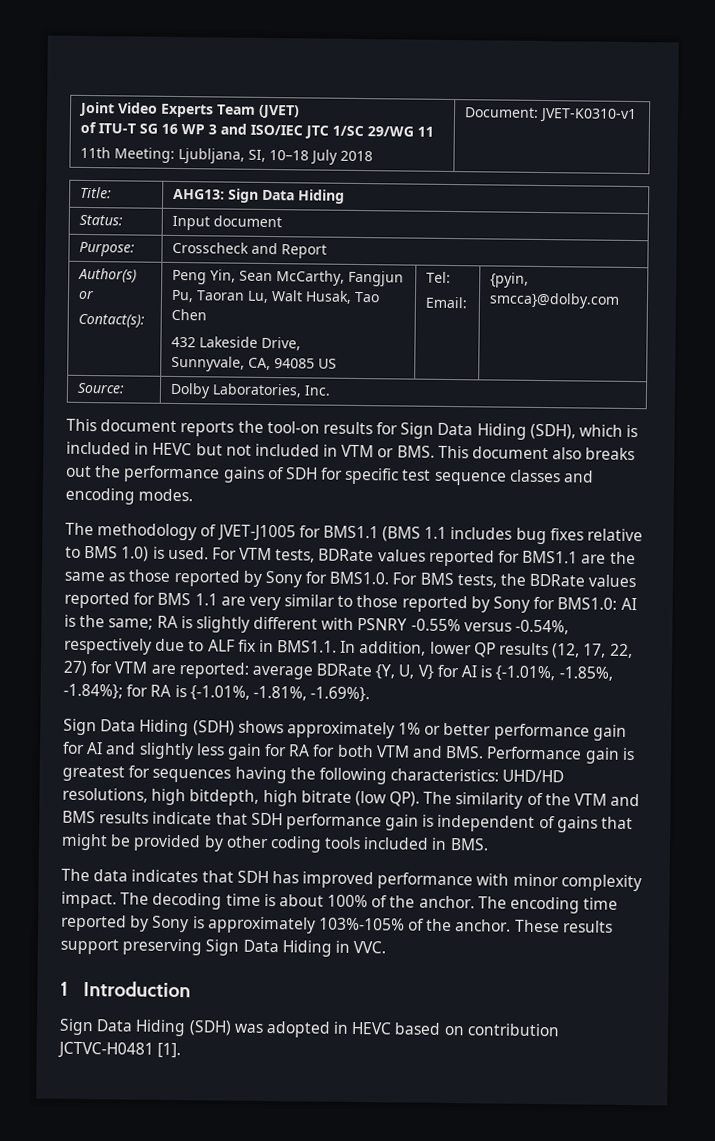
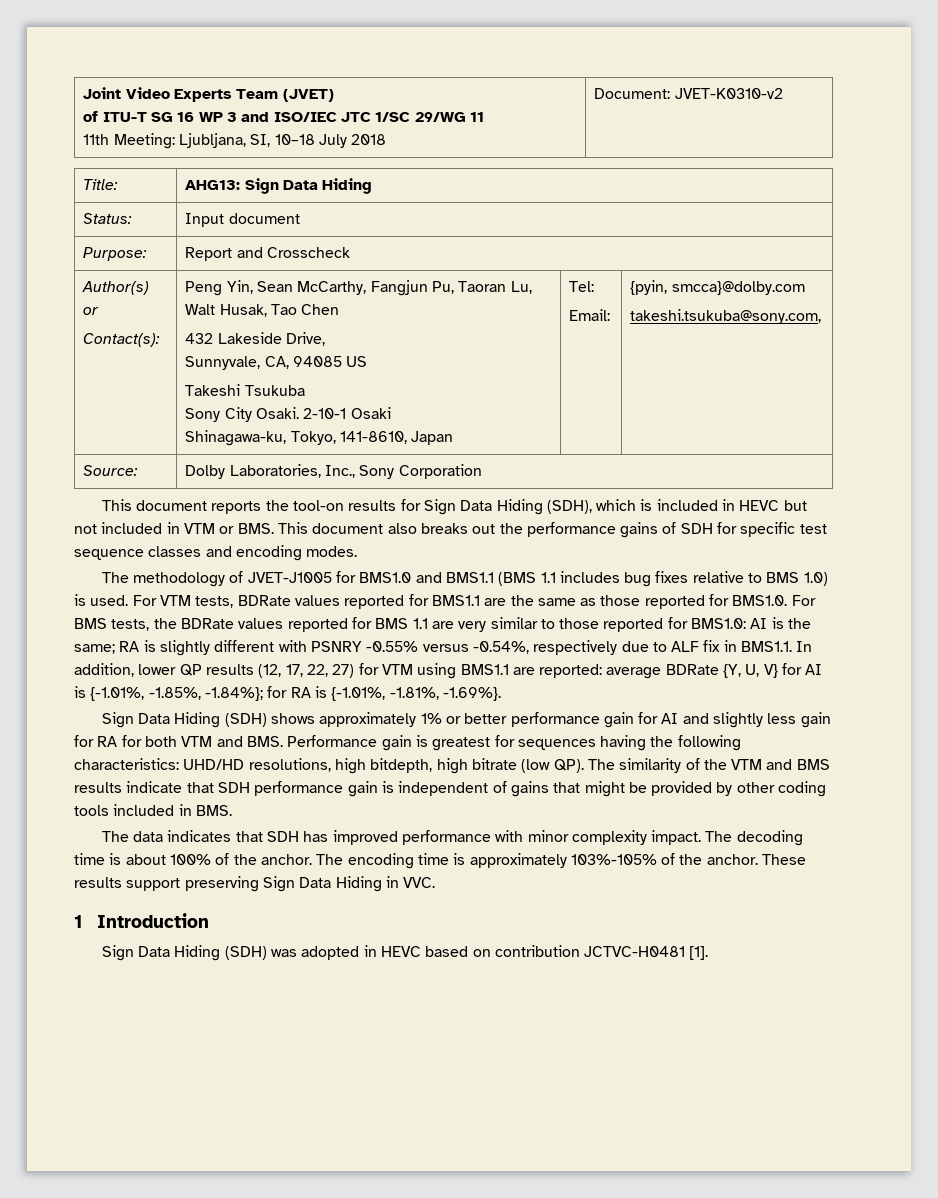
[539,107,638,124] JVET-K0310-v1 -> [674,88,783,99] JVET-K0310-v2
(136, 249) none -> [185,247,263,261] Report and
[251,242,328,259] and Report -> (351, 252) none
(338, 363) none -> [185,384,305,396] [185,407,391,422] [185,430,454,446] // Takeshi Tsukuba // Sony City Osaki. 2-10-1 Osaki // Shinagawa-ku, Tokyo, 141-8610, Japan
(621, 300) none -> [630,309,822,324] // takeshi.tsukuba@sony.com,
[304,385,332,396] Inc. -> [325,464,482,479] Inc., Sony Corporation
(321, 531) none -> [359,572,442,583] BMS1.0 and
[242,570,302,588] by Sony -> (705, 602) none
[470,596,531,613] by Sony -> (664, 625) none
(148, 667) none -> [417,663,509,679] using BMS1.1
[61,914,190,933] reported by Sony -> (449, 859) none

